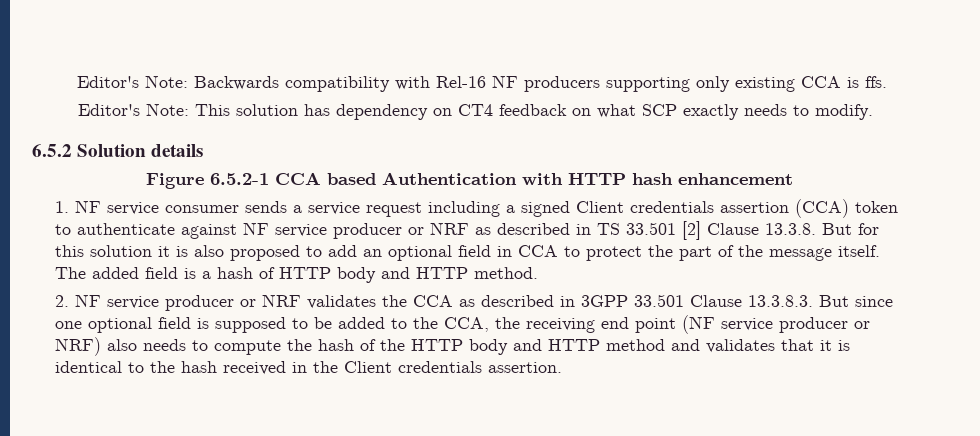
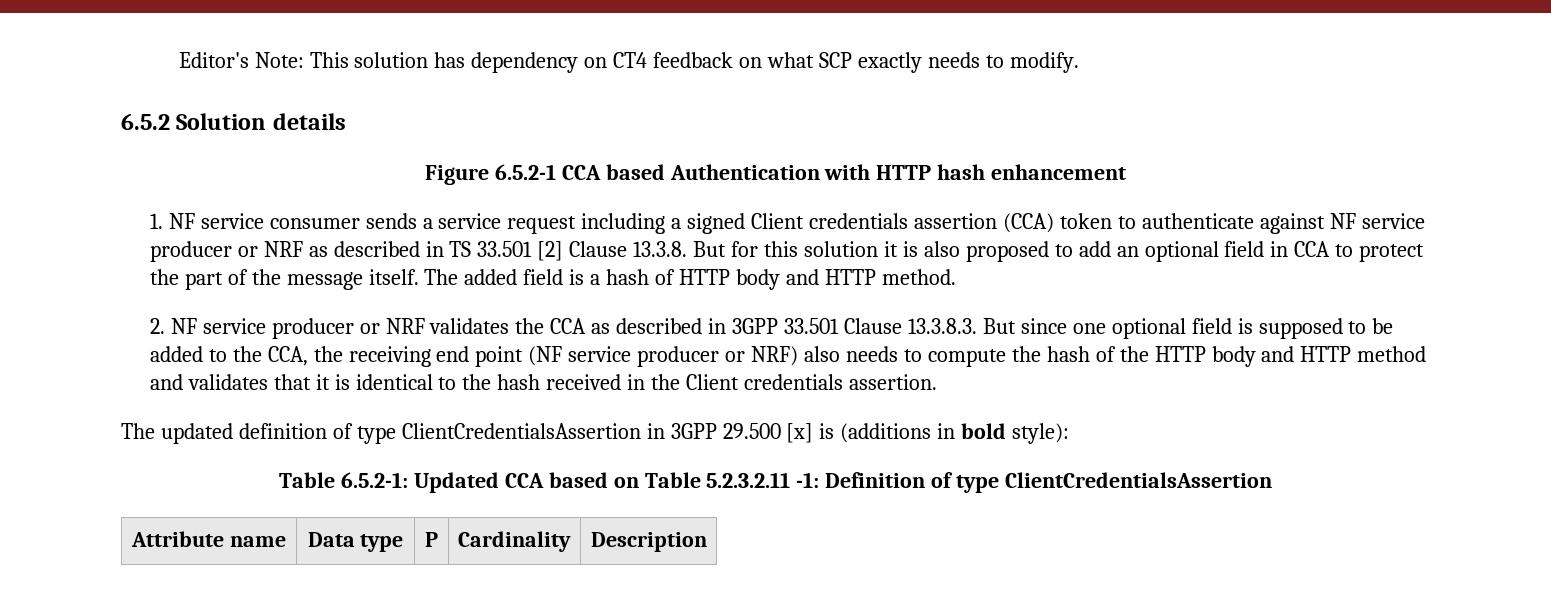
[76,75,887,92] [78,103,190,116] Editor's Note: Backwards compatibility with Rel-16 NF producers supporting only existing CCA is ffs. // Editor's Note: -> [178,52,304,68] Editor's Note:
(563, 367) none -> [121,423,1070,444] [278,472,1273,493] [131,531,286,547] [307,532,404,552] [425,532,438,547] [457,531,571,552] [590,532,707,552] // The updated definition of type ClientCredentialsAssertion in 3GPP 29.500 [x] is (additions in bold style): // Table 6.5.2-1: Updated CCA based on Table 5.2.3.2.11 -1: Definition of type ClientCredentialsAssertion // Attribute name | Data type | P | Cardinality | Description

